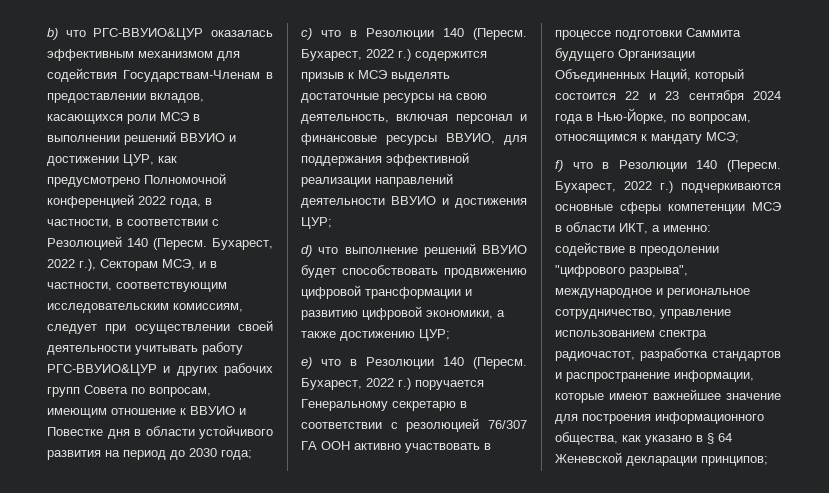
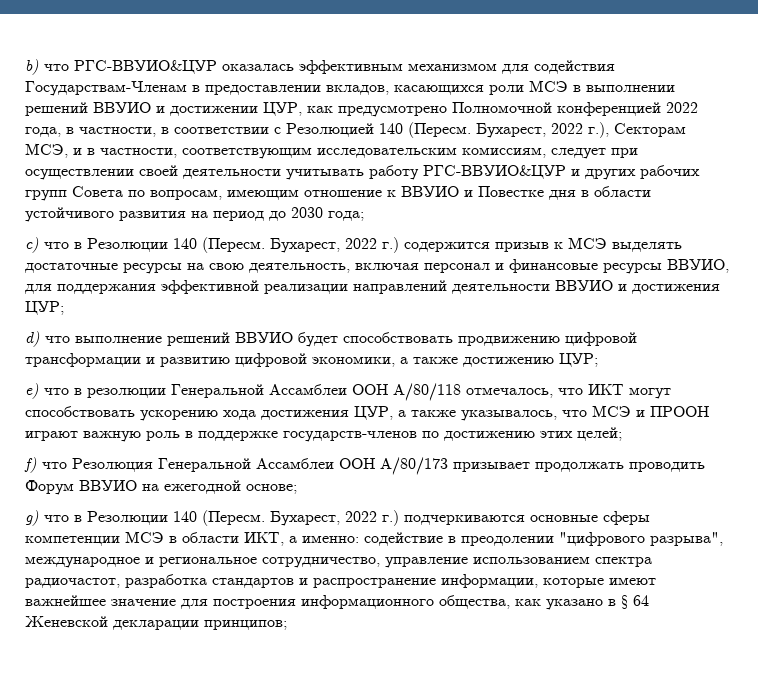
[366,357,527,369] [301,378,484,390] [301,399,467,411] [301,418,527,432] [301,441,491,453] [555,28,741,40] [555,48,695,61] [555,68,744,82] [555,90,781,103] [555,108,751,124] [555,132,739,144] [555,160,563,172] Резолюции 140 (Пересм. Бухарест, 2022 г.) поручается Генеральному секретарю в соответствии с резолюцией 76/307 ГА ООН активно участвовать в процессе подготовки Саммита будущего Организации Объединенных Наций, который состоится 22 и 23 сентября 2024 года в Нью-Йорке, по вопросам, относящимся к мандату МСЭ; // f) -> [87,383,671,401] [25,405,709,421] [25,427,622,442] [24,457,705,475] [25,480,297,495] [25,510,39,526] резолюции Генеральной Ассамблеи ООН A/80/118 отмечалось, что ИКТ могут способствовать ускорению хода достижения ЦУР, а также указывалось, что МСЭ и ПРООН играют важную роль в поддержке государств-членов по достижению этих целей; // f) что Резолюция Генеральной Ассамблеи ООН A/80/173 призывает продолжать проводить Форум ВВУИО на ежегодной основе; // g)

